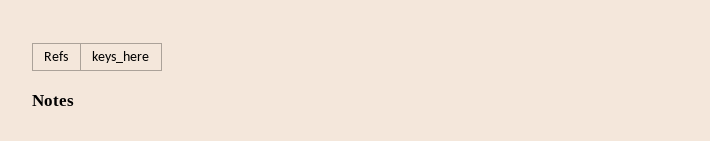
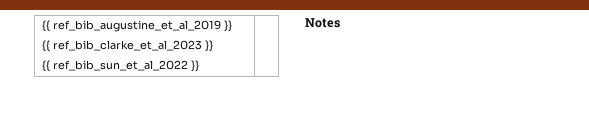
[43,51,68,61] [91,51,149,63] Refs | keys_here -> [42,20,233,32] [42,40,214,52] [42,60,200,72] {{ ref_bib_augustine_et_al_2019 }} // {{ ref_bib_clarke_et_al_2023 }} // {{ ref_bib_sun_et_al_2022 }} |

